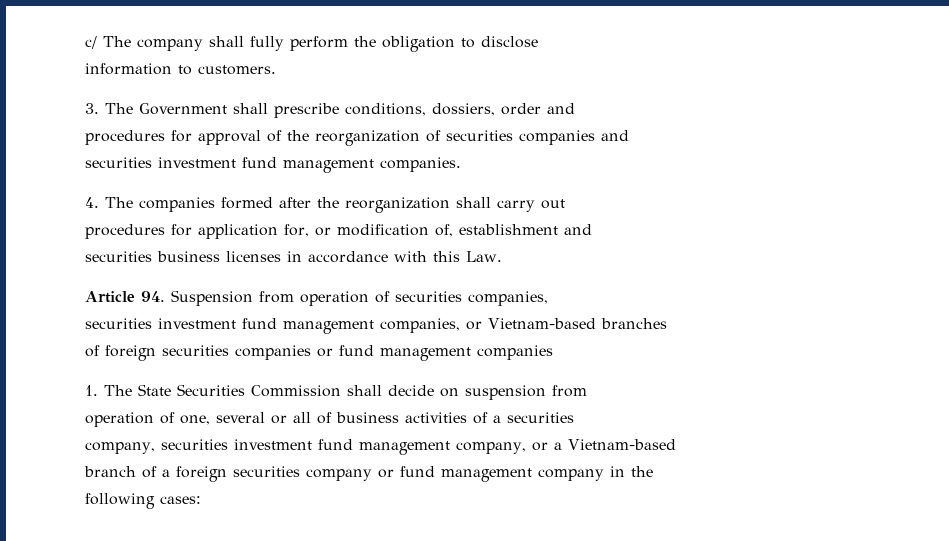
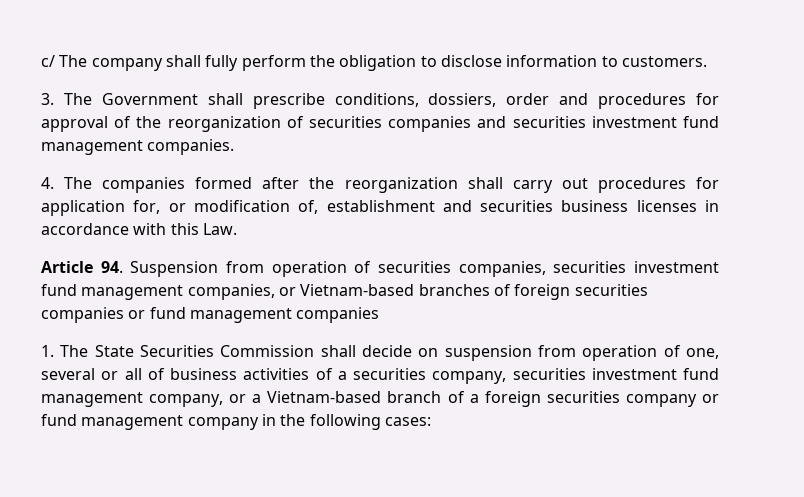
(538, 42) // -> (502, 61) none
(575, 108) // -> (589, 99) none
(629, 135) // -> (507, 122) none
(565, 204) // -> (588, 183) none
(592, 229) // -> (472, 206) none
(548, 298) // -> (546, 269) none
(667, 323) // -> (490, 290) none
(587, 391) // -> (576, 351) none
(574, 417) // -> (426, 374) none
(676, 444) // -> (382, 397) none
(653, 471) // -> (306, 420) none

